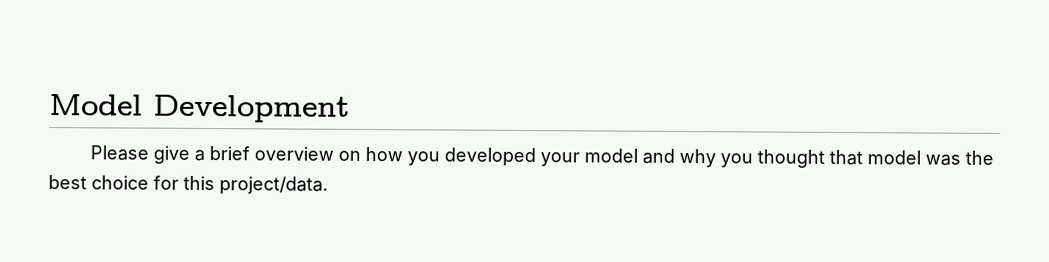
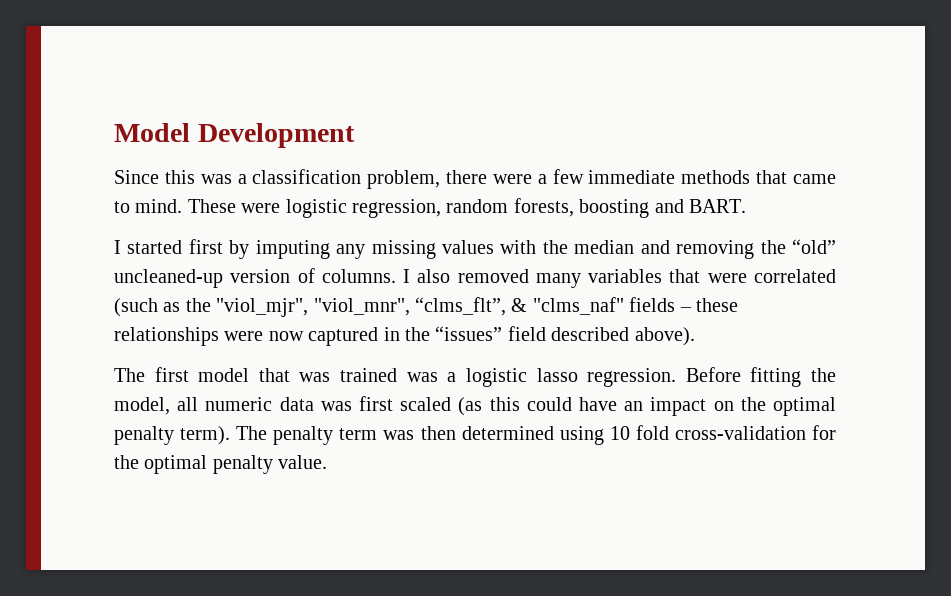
[89,145,994,168] [48,175,328,195] Please give a brief overview on how you developed your model and why you thought that model was the best choice for this project/data. -> [114,169,836,189] [114,198,746,218] [114,239,837,259] [114,268,836,288] [114,297,738,317] [114,326,695,346] [114,367,837,387] [114,396,837,416] [114,425,837,445] [114,455,328,474] Since this was a classification problem, there were a few immediate methods that came to mind. These were logistic regression, random forests, boosting and BART. // I started first by imputing any missing values with the median and removing the “old” uncleaned-up version of columns. I also removed many variables that were correlated (such as the "viol_mjr", "viol_mnr", “clms_flt”, & "clms_naf" fields – these relationships were now captured in the “issues” field described above). // The first model that was trained was a logistic lasso regression. Before fitting the model, all numeric data was first scaled (as this could have an impact on the optimal penalty term). The penalty term was then determined using 10 fold cross-validation for the optimal penalty value.

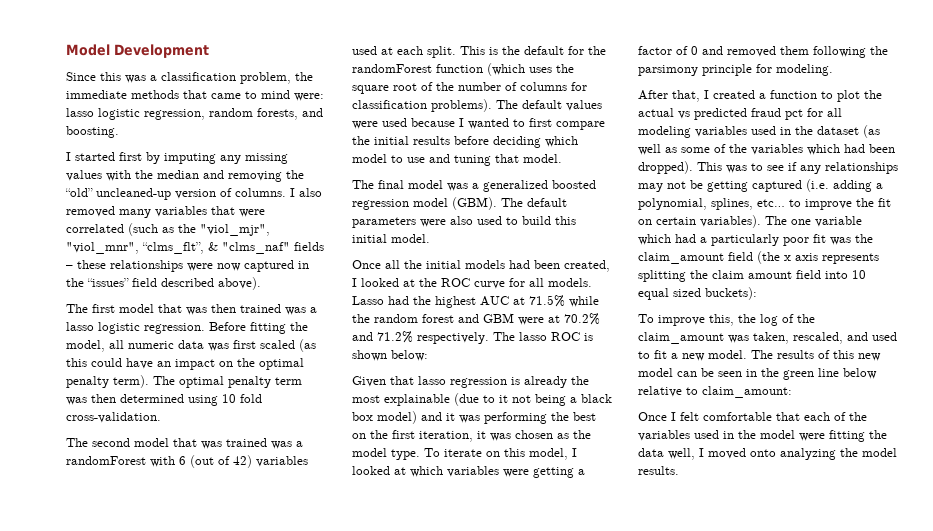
[446,169,584,184] there were a few -> [295,72,313,81] the
[135,199,281,213] mind. These were -> [261,90,324,101] [66,108,94,117] mind were: lasso
[579,199,746,218] boosting and BART. -> [302,108,323,117] [66,126,119,138] and boosting.
[340,368,578,387] trained was a logistic lasso -> [211,304,317,315] [66,322,140,334] then trained was a lasso logistic
(268, 433) none -> [179,376,224,388] optimal
[674,425,837,440] [114,455,328,474] cross-validation for the optimal penalty value. -> [66,412,161,423] [66,438,303,449] [66,455,308,468] [352,46,606,58] [352,63,574,76] [352,82,587,94] [352,99,602,112] [352,118,605,130] [352,136,578,148] [352,154,562,166] [352,180,596,192] [352,197,567,210] [352,216,576,228] [352,234,430,243] [352,260,610,272] [352,278,592,289] [352,295,599,308] [352,313,600,325] [352,331,593,344] [352,350,428,361] [352,376,589,388] [352,393,612,406] [352,411,596,424] [352,430,591,442] [352,448,577,460] [352,466,585,478] [638,46,888,58] [638,64,833,76] [638,90,882,102] [638,108,842,120] [638,125,880,138] [638,144,895,155] [638,161,898,174] [638,179,883,192] [638,198,891,210] [638,215,862,228] [638,234,873,246] [638,251,879,264] [638,270,866,282] [638,287,757,300] [638,314,815,326] [638,332,897,344] [638,350,881,361] [638,368,877,380] [638,386,792,398] [638,412,867,421] [638,430,887,442] [638,448,897,460] [638,466,679,475] cross-validation. // The second model that was trained was a randomForest with 6 (out of 42) variables used at each split. This is the default for the randomForest function (which uses the square root of the number of columns for classification problems). The default values were used because I wanted to first compare the initial results before deciding which model to use and tuning that model. // The final model was a generalized boosted regression model (GBM). The default parameters were also used to build this initial model. // Once all the initial models had been created, I looked at the ROC curve for all models. Lasso had the highest AUC at 71.5% while the random forest and GBM were at 70.2% and 71.2% respectively. The lasso ROC is shown below: // Given that lasso regression is already the most explainable (due to it not being a black box model) and it was performing the best on the first iteration, it was chosen as the model type. To iterate on this model, I looked at which variables were getting a factor of 0 and removed them following the parsimony principle for modeling. // After that, I created a function to plot the actual vs predicted fraud pct for all modeling variables used in the dataset (as well as some of the variables which had been dropped). This was to see if any relationships may not be getting captured (i.e. adding a polynomial, splines, etc… to improve the fit on certain variables). The one variable which had a particularly poor fit was the claim_amount field (the x axis represents splitting the claim amount field into 10 equal sized buckets): // To improve this, the log of the claim_amount was taken, rescaled, and used to fit a new model. The results of this new model can be seen in the green line below relative to claim_amount: // Once I felt comfortable that each of the variables used in the model were fitting the data well, I moved onto analyzing the model results.

